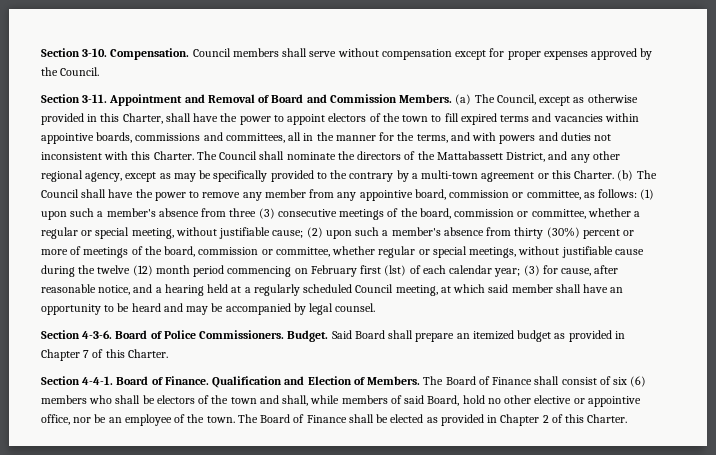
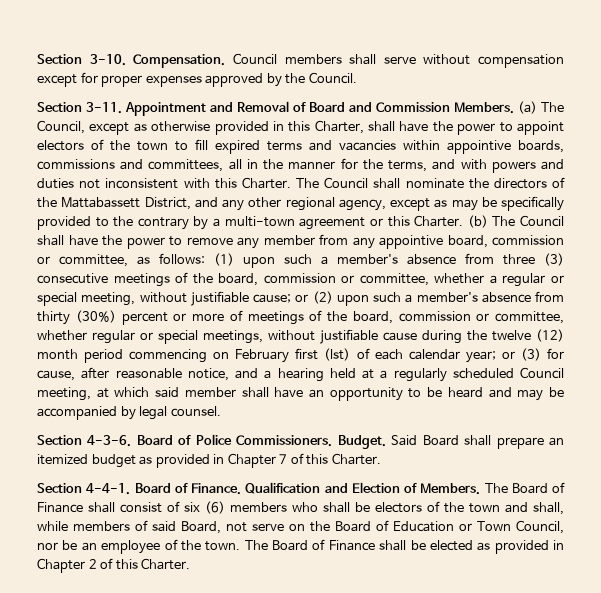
(304, 234) none -> [295,294,309,302] or
(521, 272) none -> [501,351,515,359] or
[462,395,641,407] [41,414,70,425] hold no other elective or appointive office, -> [226,520,564,534] not serve on the Board of Education or Town Council,

